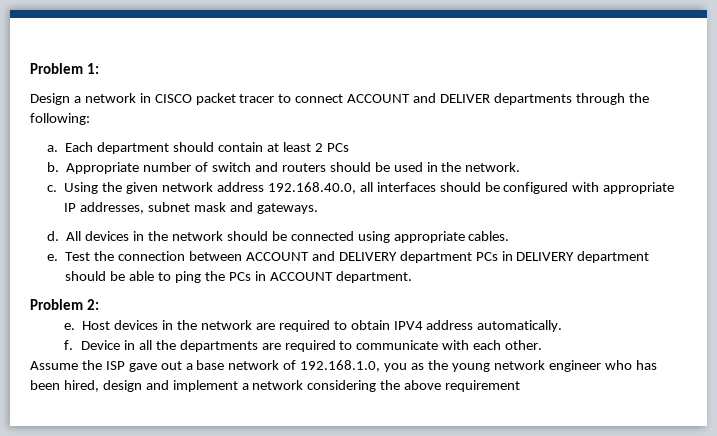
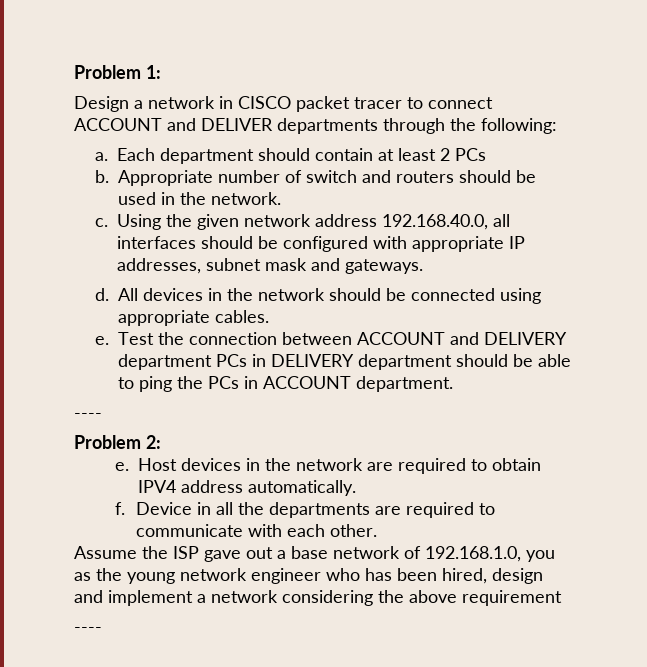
(412, 277) none -> [74,413,102,419] // ----
(521, 386) none -> [74,627,102,633] // ----

